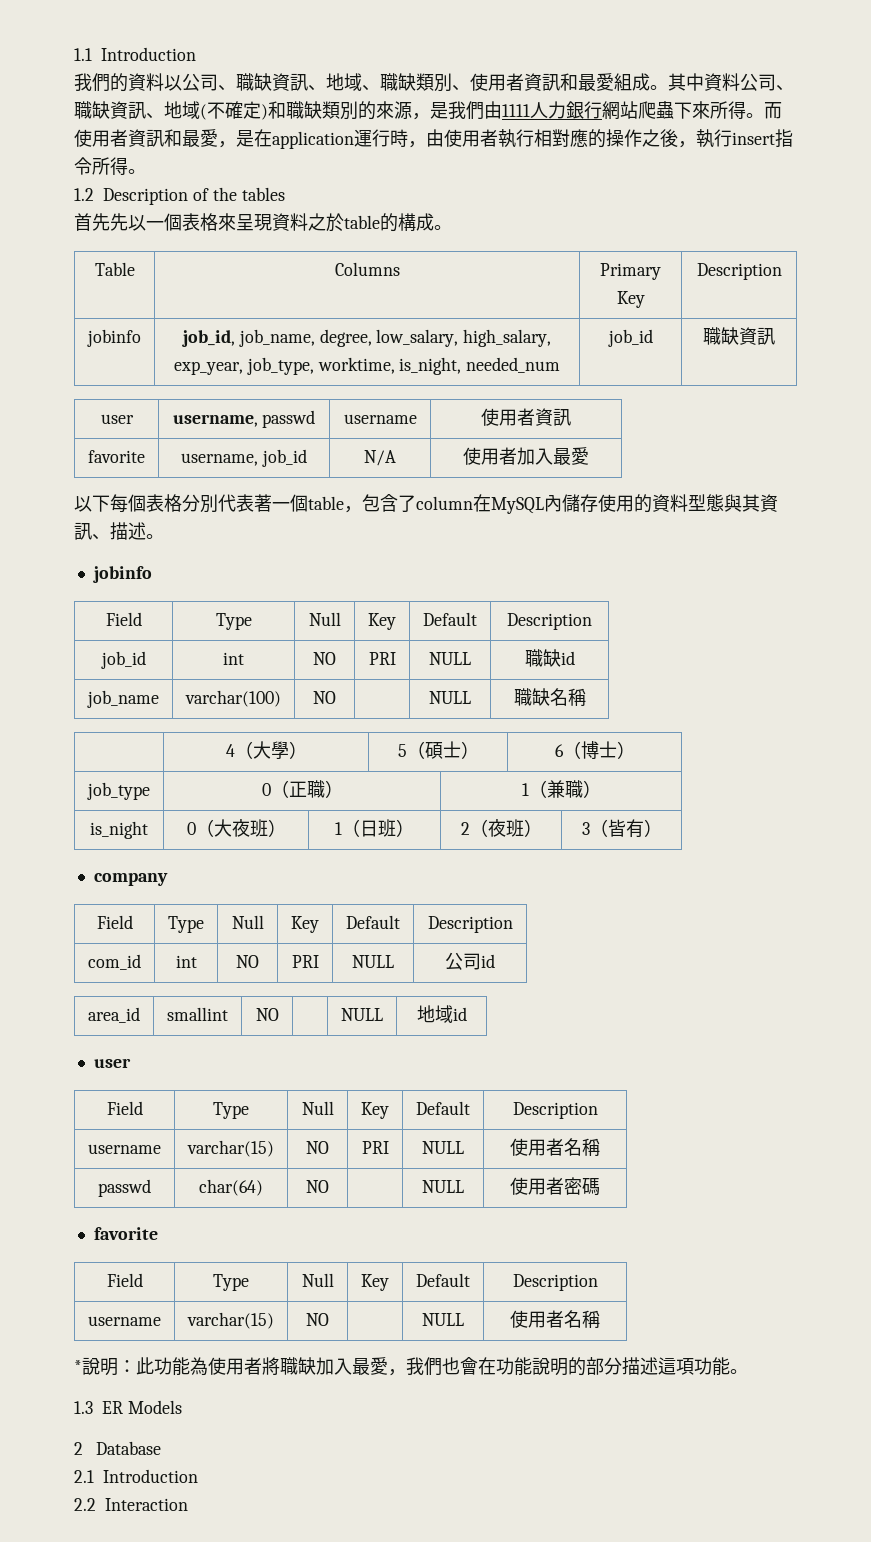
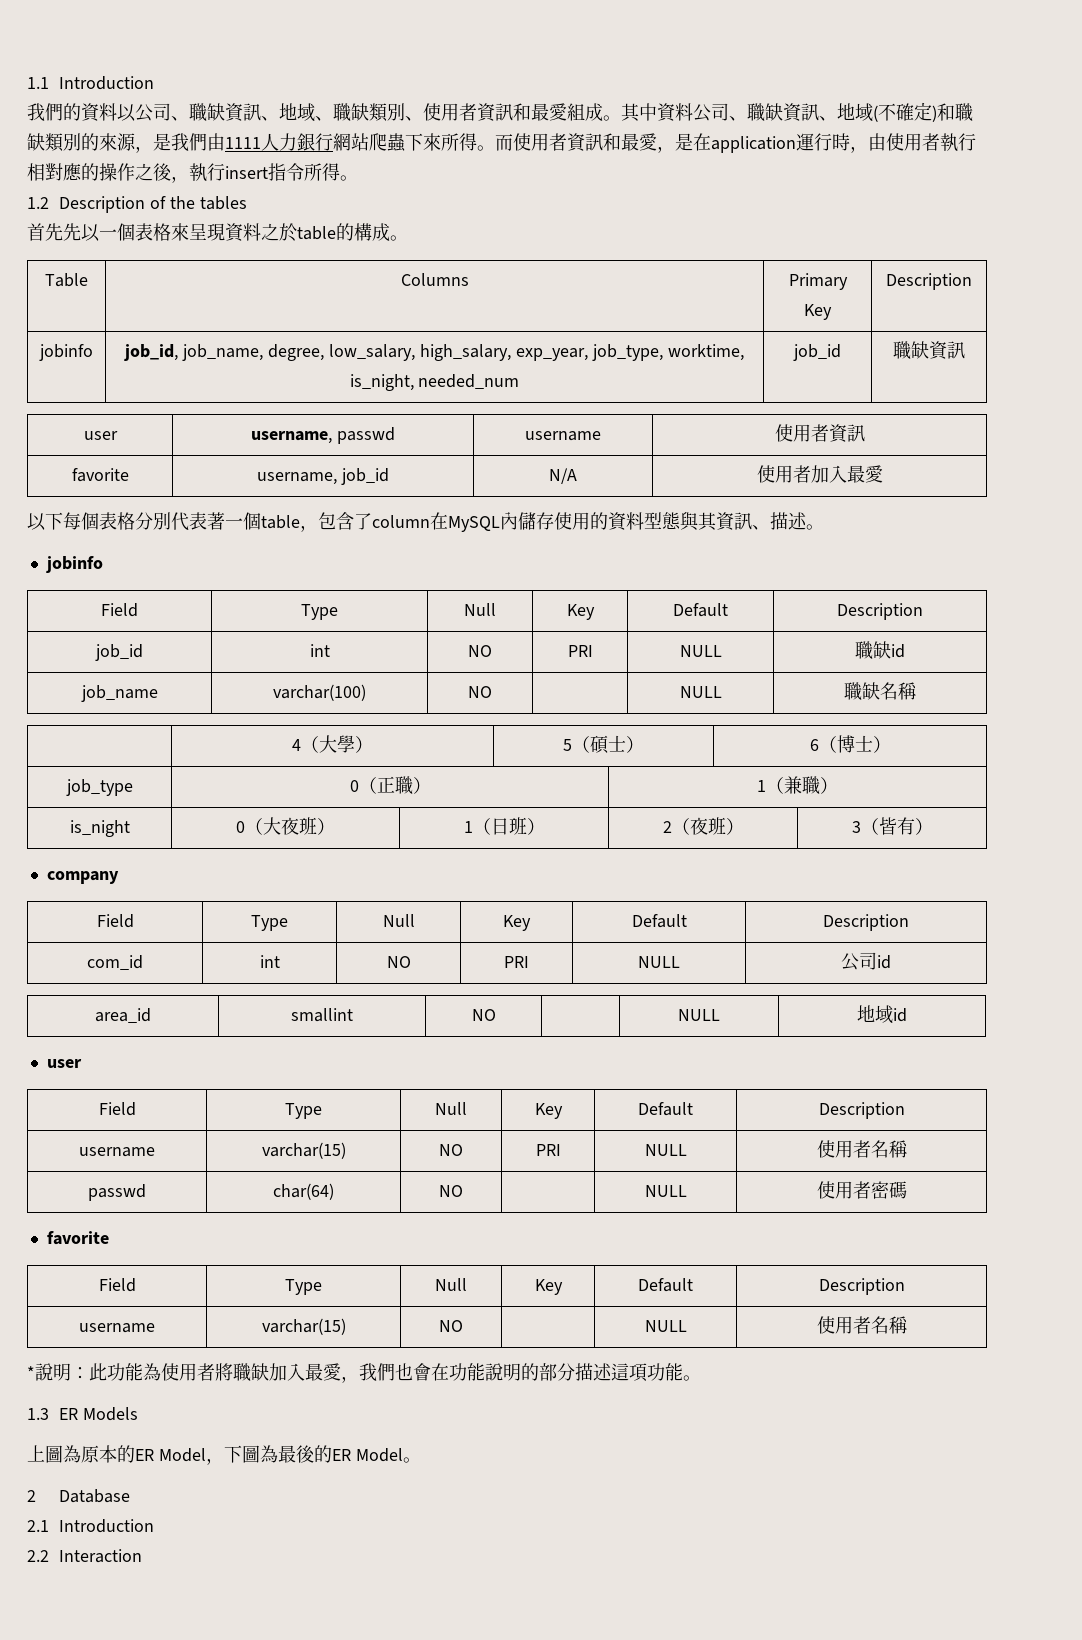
(182, 1407) none -> [27,1445,421,1465] // 上圖為原本的ER Model，下圖為最後的ER Model。

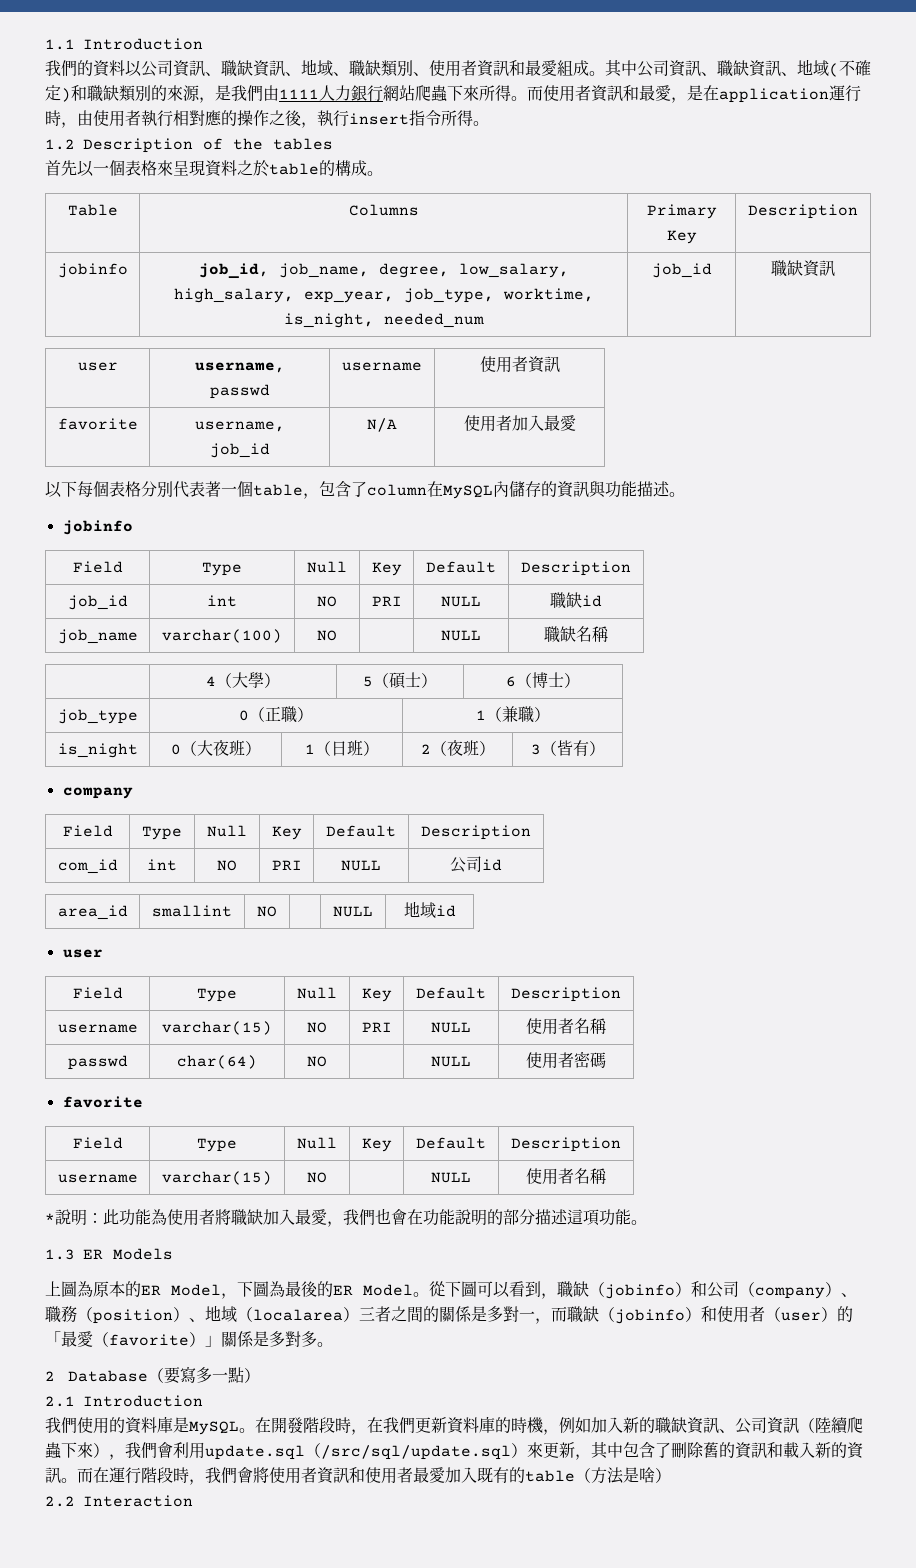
(171, 112) none -> [173,60,205,77] 資訊
[657,103,729,122] 資料公司 -> [637,60,701,77] 公司資訊
[63,223,81,241] 先 -> (77, 168) none
[554,511,770,531] 使用的資料型態與其資訊、 -> [541,481,637,498] 的資訊與功能
(421, 1460) none -> [429,1281,857,1299] [45,1305,853,1324] [45,1331,333,1347] 從下圖可以看到，職缺（jobinfo）和公司（company）、職務（position）、地域（localarea）三者之間的關係是多對一，而職缺（jobinfo）和使用者（user）的「最愛（favorite）」關係是多對多。
(131, 1496) none -> [147,1366,260,1384] （要寫多一點）
(155, 1526) none -> [45,1416,863,1435] [45,1442,864,1460] [45,1467,671,1485] // 我們使用的資料庫是MySQL。在開發階段時，在我們更新資料庫的時機，例如加入新的職缺資訊、公司資訊（陸續爬蟲下來），我們會利用update.sql（/src/sql/update.sql）來更新，其中包含了刪除舊的資訊和載入新的資訊。而在運行階段時，我們會將使用者資訊和使用者最愛加入既有的table（方法是啥）

